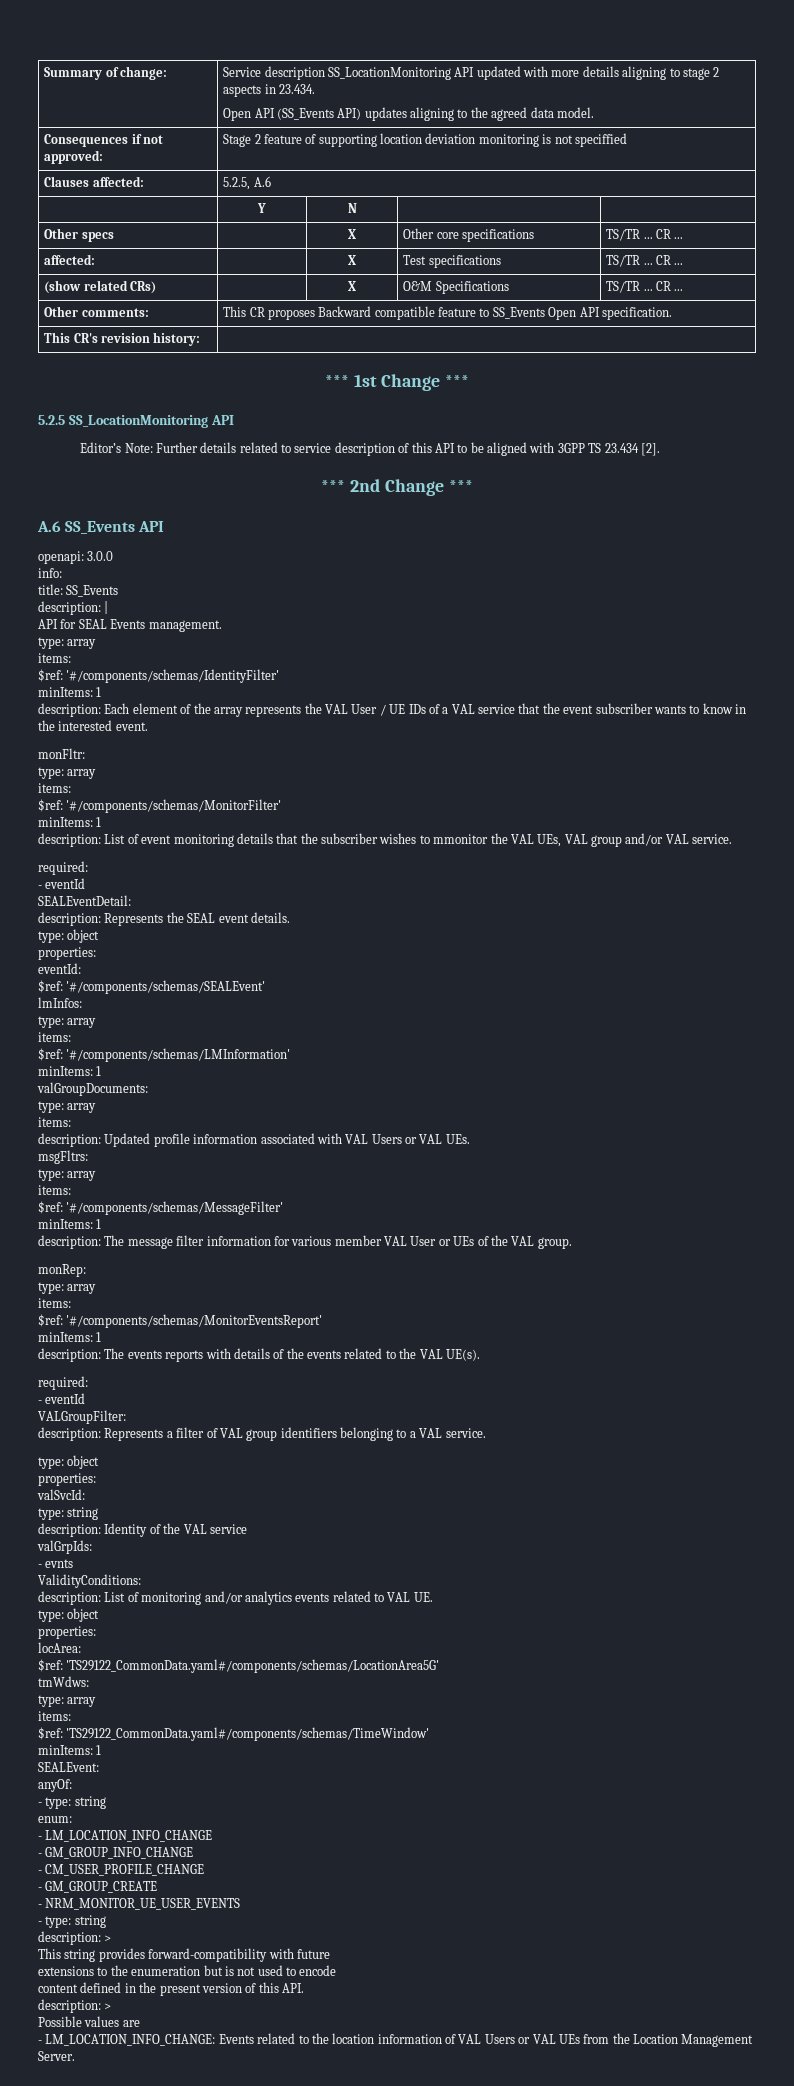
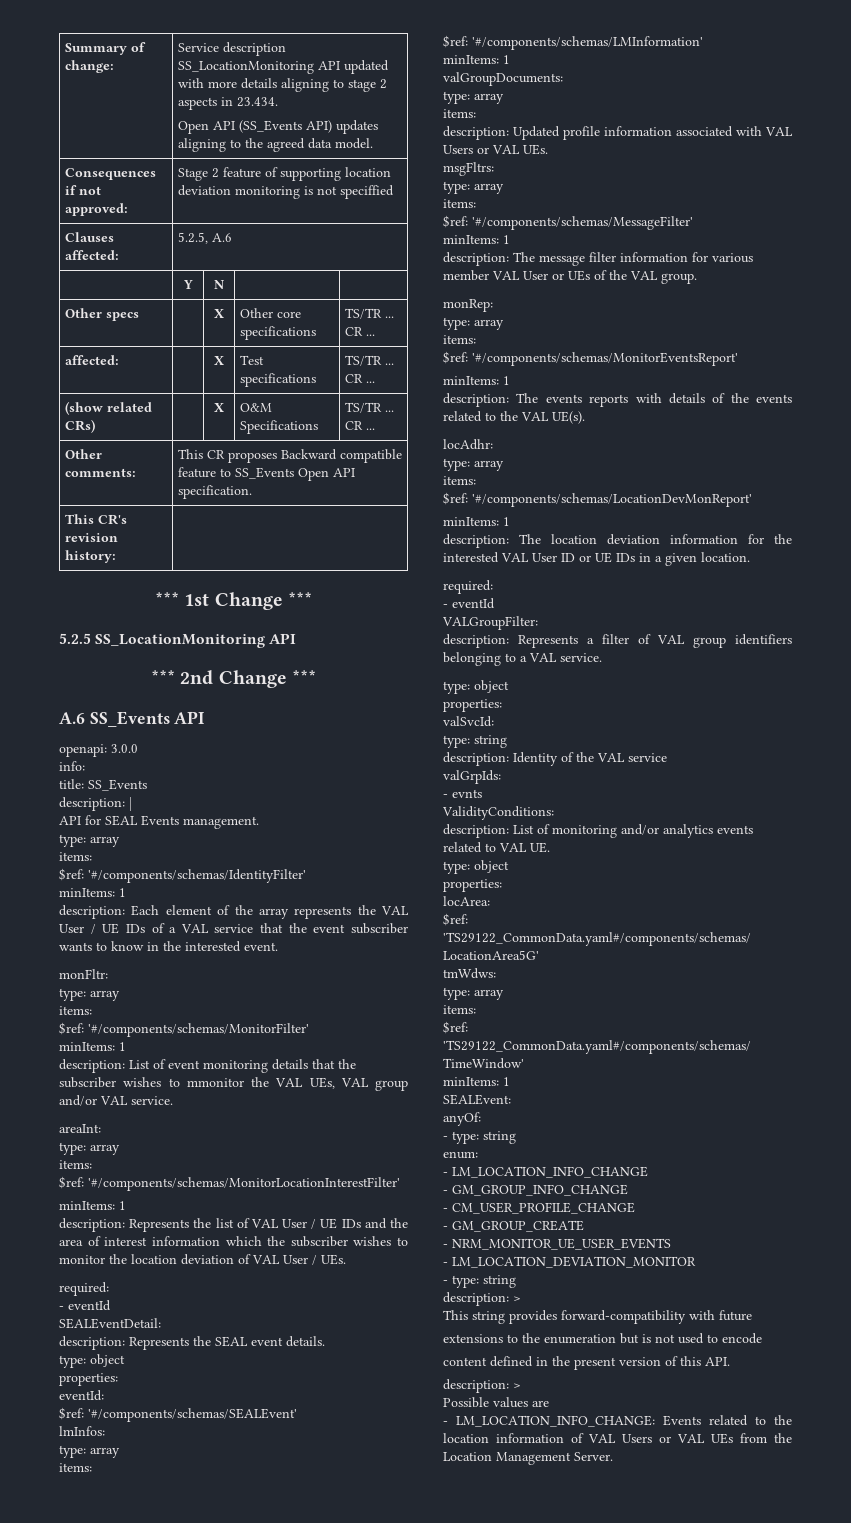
[80,442,660,456] // Editor’s Note: Further details related to service description of this API to be aligned with 3GPP TS 23.434 [2]. -> (297, 638) none
(733, 839) none -> [59,1124,101,1133] [59,1142,120,1155] [59,1160,92,1169] [59,1176,400,1191] [59,1201,126,1210] [59,1218,409,1232] [59,1236,408,1247] [59,1254,346,1265] // areaInt: // type: array // items: // $ref: '#/components/schemas/MonitorLocationInterestFilter' // minItems: 1 // description: Represents the list of VAL User / UE IDs and the area of interest information which the subscriber wishes to monitor the location deviation of VAL User / UEs.
(480, 1355) none -> [443,439,493,450] [443,458,504,471] [443,476,476,485] [443,492,752,507] [443,517,510,526] [443,534,792,548] [443,552,750,566] // locAdhr: // type: array // items: // $ref: '#/components/schemas/LocationDevMonReport' // minItems: 1 // description: The location deviation information for the interested VAL User ID or UE IDs in a given location.
(241, 1904) none -> [443,1256,696,1268] // - LM_LOCATION_DEVIATION_MONITOR

